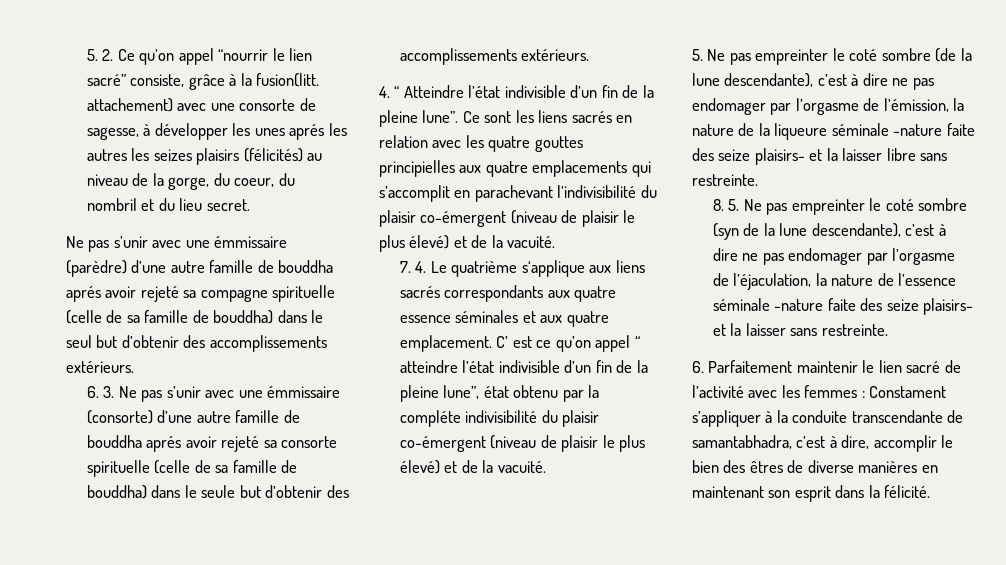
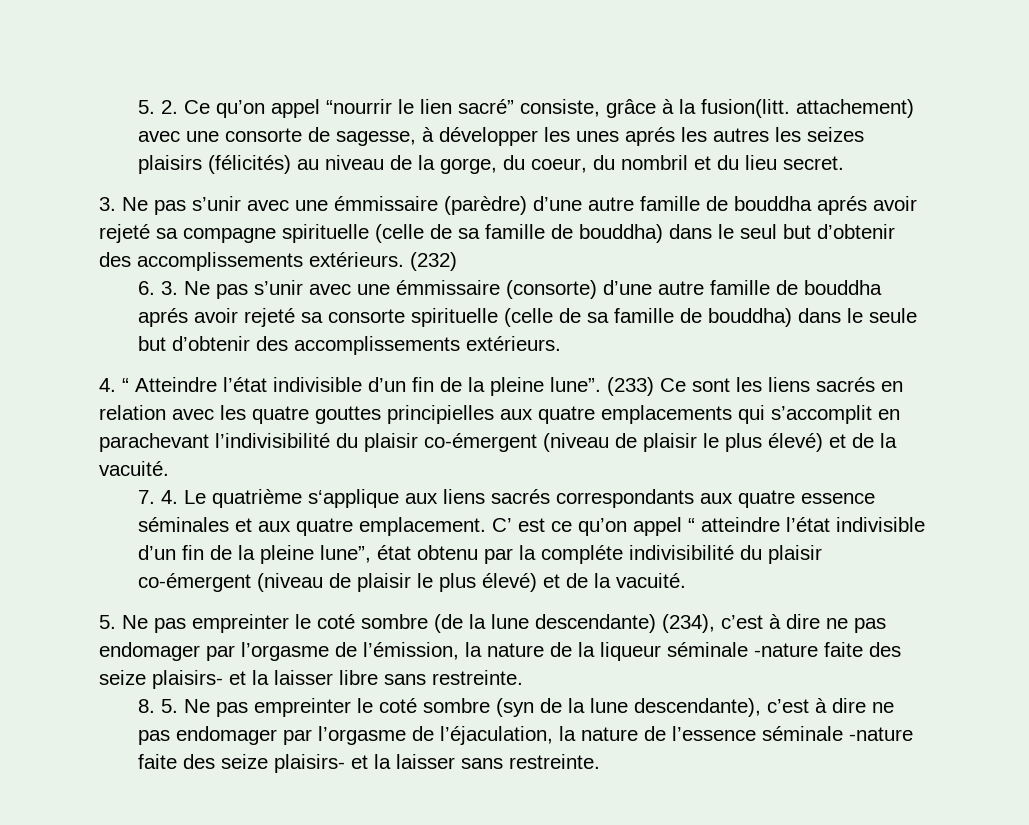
(250, 205) none -> [99,197,116,211] 3.
(134, 367) none -> [410,252,457,271] (232)
(459, 116) none -> [607,377,654,396] (233)
[724,73,814,87] descendante), -> [535,614,715,633] descendante) (234),
[774,123,828,140] liqueure -> [600,642,661,661] liqueur
[692,360,961,373] [692,385,947,398] [692,410,964,427] [692,435,954,452] [692,460,938,473] [692,485,931,502] // 6. Parfaitement maintenir le lien sacré de l’activité avec les femmes : Constament s’appliquer à la conduite transcendante de samantabhadra, c’est à dire, accomplir le bien des êtres de diverse manières en maintenant son esprit dans la félicité. -> (601, 761) none

